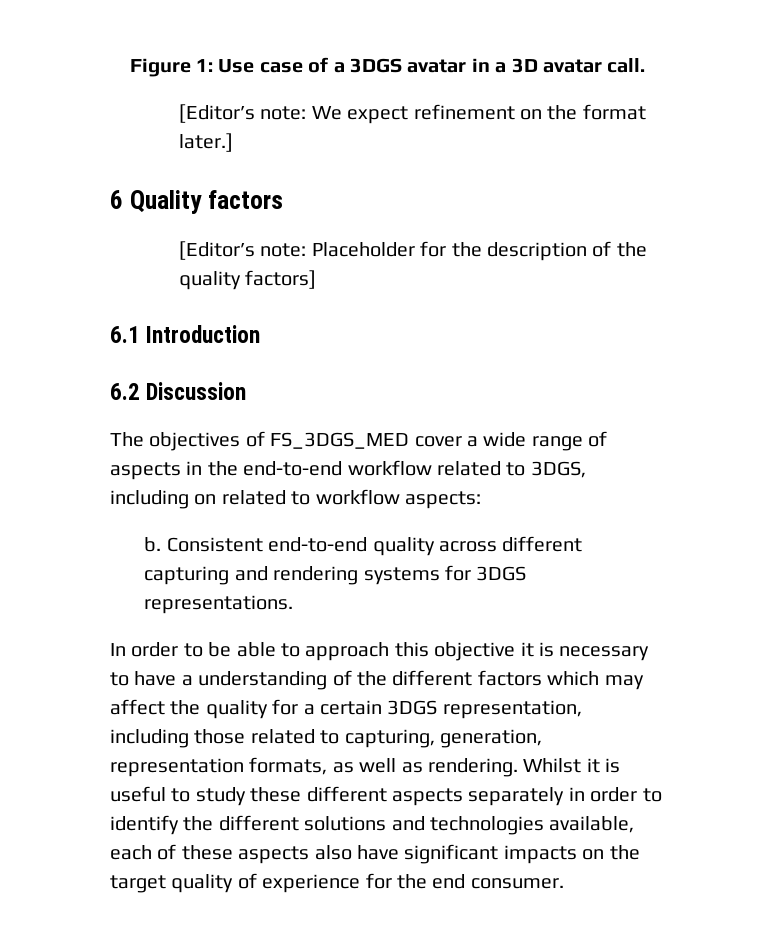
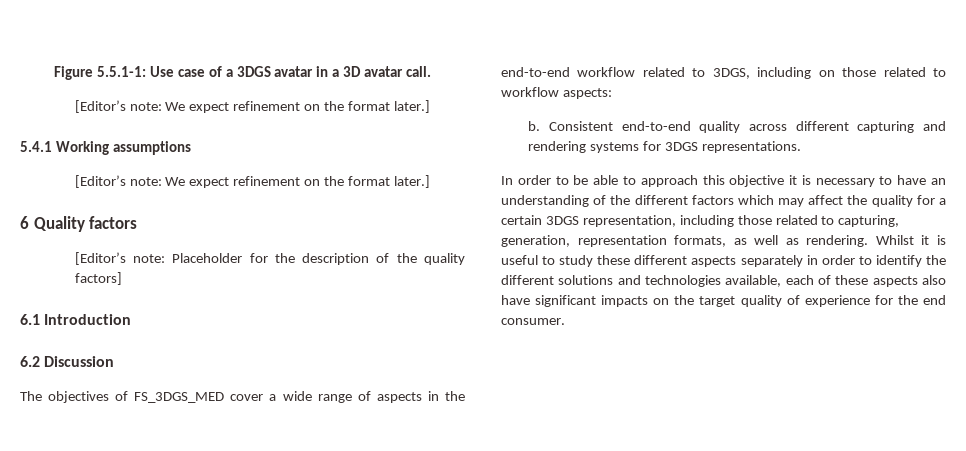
[196,59,214,72] 1: -> [96,66,146,77] 5.5.1-1:
(233, 142) none -> [20,141,192,155] [74,175,430,188] // 5.4.1 Working assumptions // [Editor’s note: We expect refinement on the format later.]
(217, 499) none -> [842,67,877,77] those
[181,675,193,686] a -> [931,178,946,185] an

